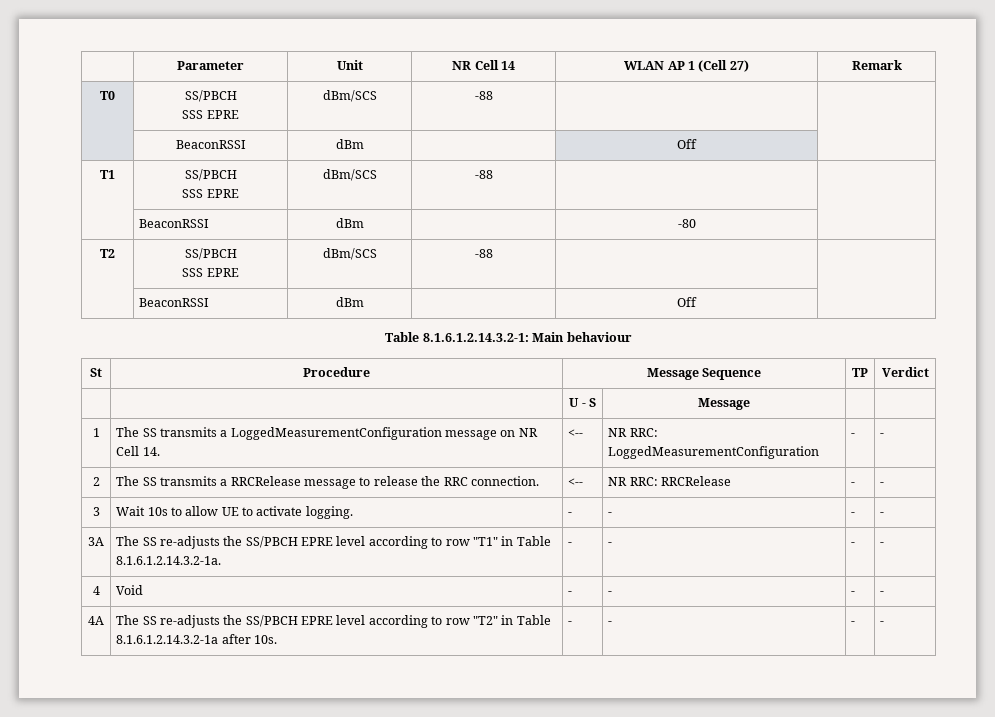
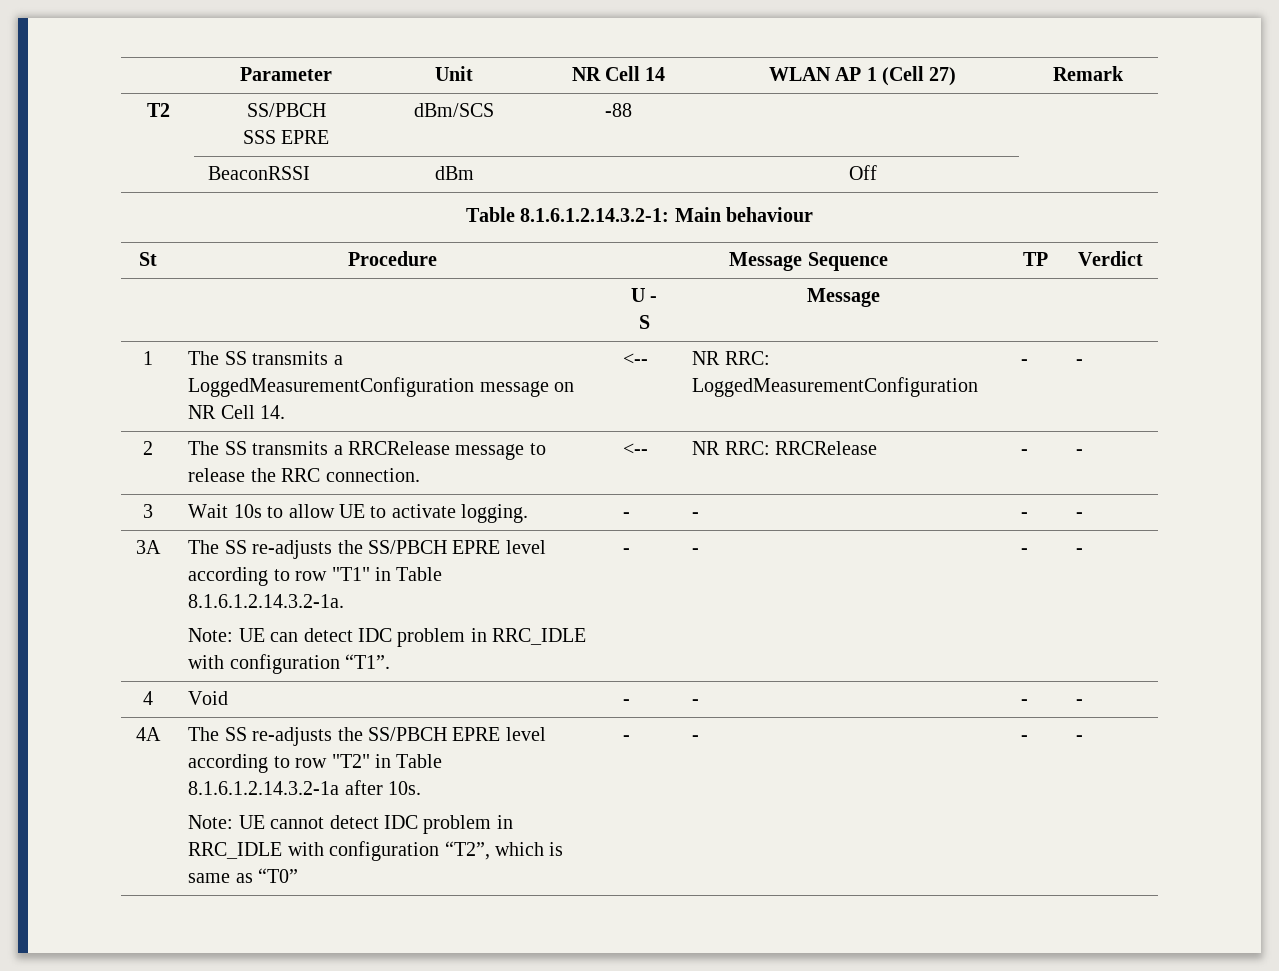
[100,91,115,100] [184,90,237,102] [182,110,239,119] [322,90,377,102] [474,91,493,100] [175,140,246,149] [335,139,364,149] [677,139,697,149] [100,170,115,179] [184,169,237,181] [182,189,239,198] [322,169,377,181] [474,170,493,179] [139,219,210,228] [335,218,364,228] [677,219,696,228] // T0 | SS/PBCH // SSS EPRE | dBm/SCS | -88 | | // | BeaconRSSI | dBm | | Off | // T1 | SS/PBCH // SSS EPRE | dBm/SCS | -88 | | // | BeaconRSSI | dBm | | -80 | -> (1124, 73) none
(222, 560) none -> [188,628,587,647] [188,654,391,674] // Note: UE can detect IDC problem in RRC_IDLE with configuration “T1”.
(277, 639) none -> [188,815,513,834] [188,841,564,861] [188,868,299,883] // Note: UE cannot detect IDC problem in RRC_IDLE with configuration “T2”, which is same as “T0”

